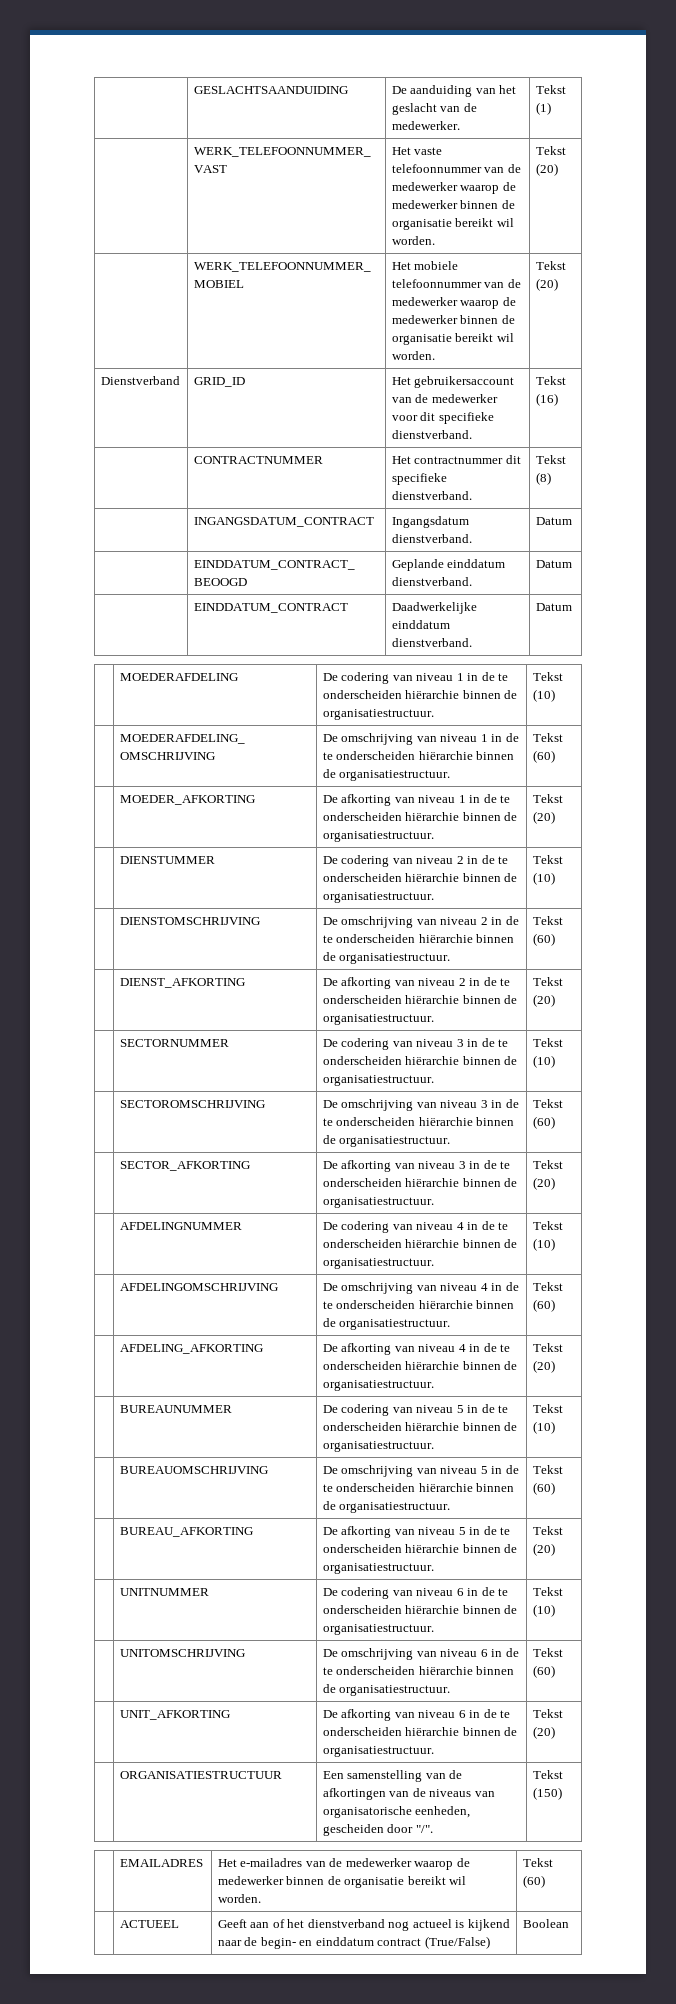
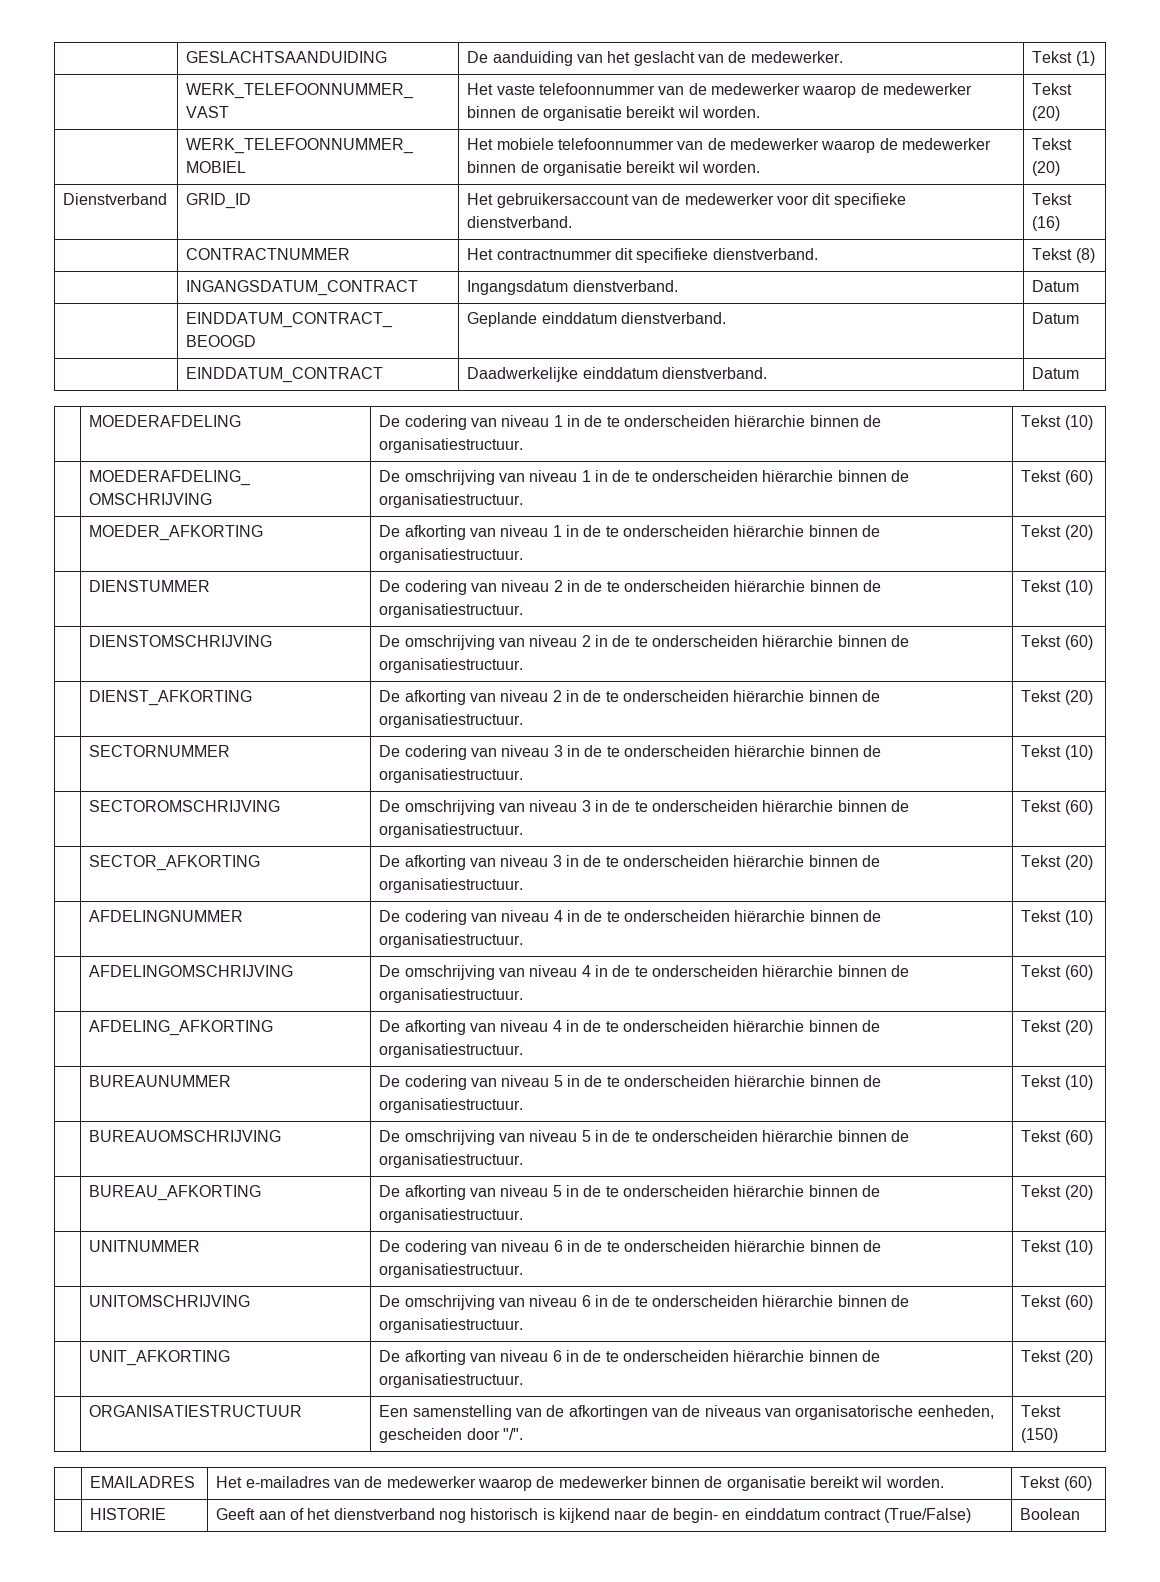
[119,1920,179,1928] ACTUEEL -> [90,1508,167,1520] HISTORIE
[412,1919,452,1928] actueel -> [470,1508,539,1520] historisch

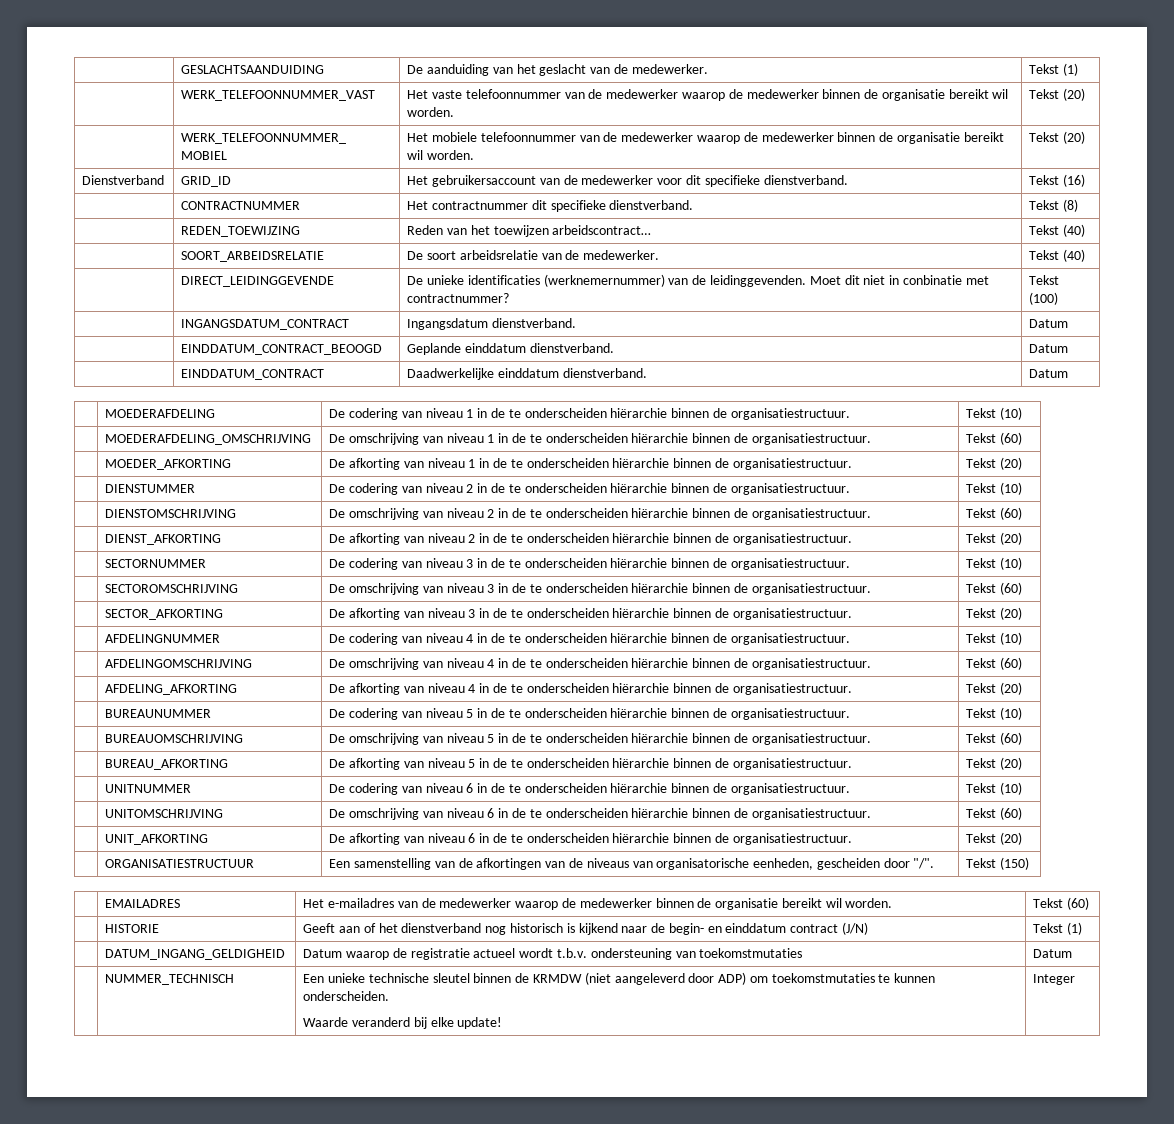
(1095, 255) none -> [181,226,301,237] [407,225,652,237] [1029,224,1086,237] [181,251,325,262] [407,250,660,260] [1029,249,1086,262] [181,276,335,287] [407,274,989,287] [407,293,510,303] [1029,275,1060,285] [1029,292,1059,305] // | REDEN_TOEWIJZING | Reden van het toewijzen arbeidscontract… | Tekst (40) // | SOORT_ARBEIDSRELATIE | De soort arbeidsrelatie van de medewerker. | Tekst (40) // | DIRECT_LEIDINGGEVENDE | De unieke identificaties (werknemernummer) van de leidinggevenden. Moet dit niet in conbinatie met contractnummer? | Tekst (100)
[884,1508,972,1523] [1020,1508,1081,1520] (True/False) | Boolean -> [842,922,869,935] [1033,922,1083,935] [105,949,286,960] [303,948,803,960] [1033,949,1073,958] [105,974,235,985] [303,972,936,985] [303,991,390,1001] [303,1017,503,1029] [1033,974,1076,985] (J/N) | Tekst (1) // | DATUM_INGANG_GELDIGHEID | Datum waarop de registratie actueel wordt t.b.v. ondersteuning van toekomstmutaties | Datum // | NUMMER_TECHNISCH | Een unieke technische sleutel binnen de KRMDW (niet aangeleverd door ADP) om toekomstmutaties te kunnen onderscheiden. // Waarde veranderd bij elke update! | Integer

